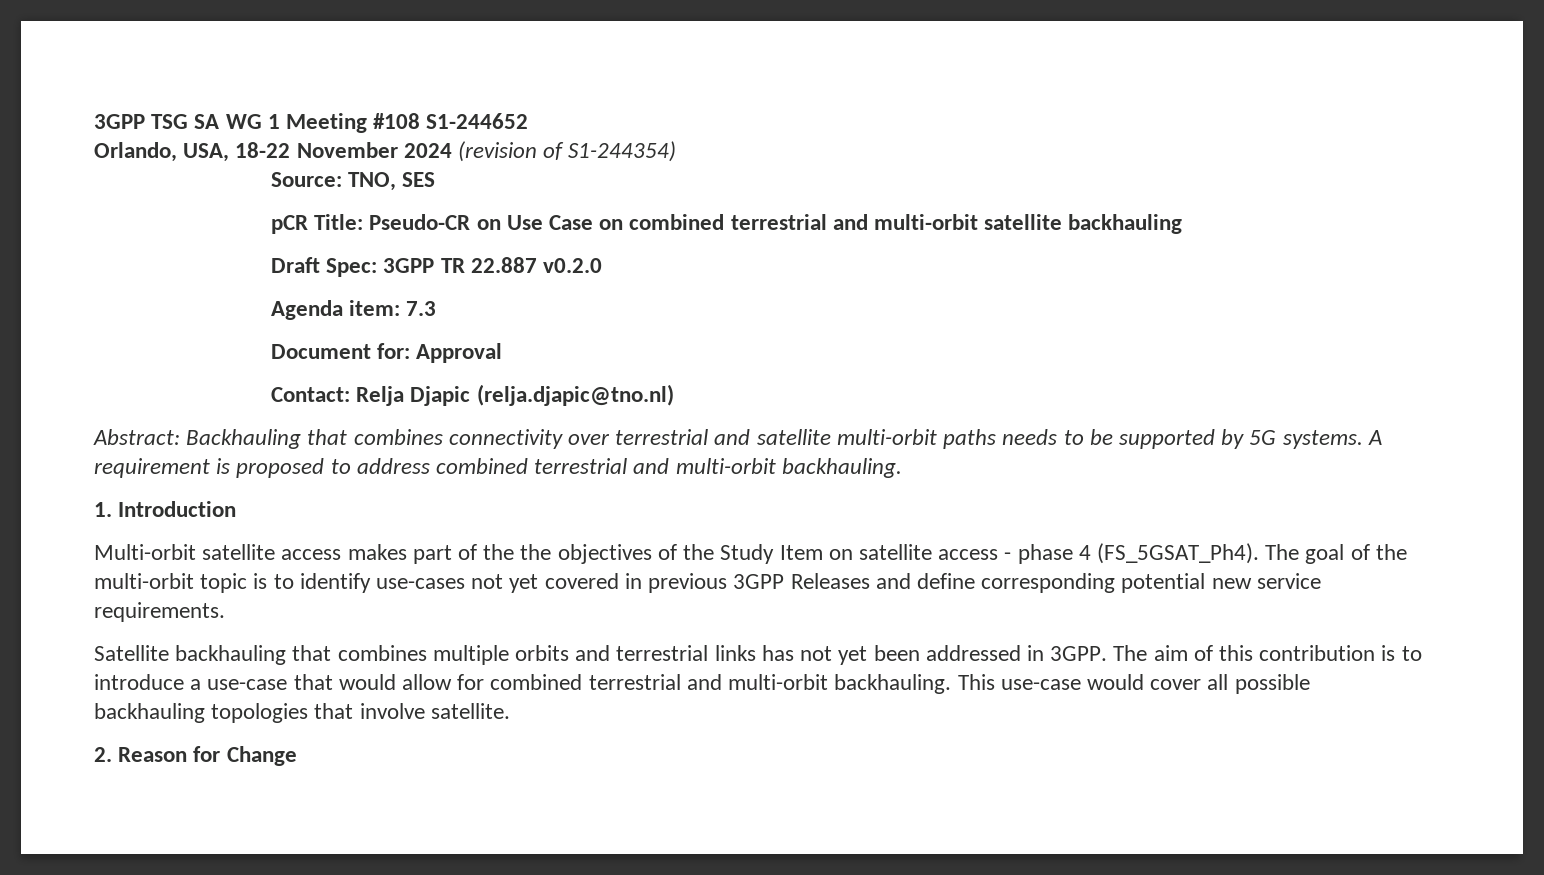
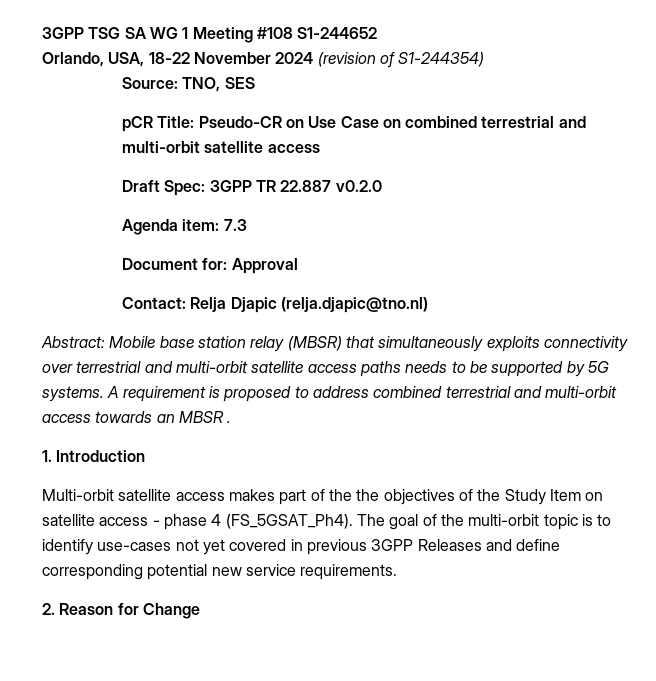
[1068,214,1183,234] backhauling -> [267,144,320,153] access
[186,429,443,449] Backhauling that combines -> [109,336,540,352] Mobile base station relay (MBSR) that simultaneously exploits
[756,429,937,445] satellite multi-orbit -> [175,361,357,373] multi-orbit satellite access
[781,458,902,478] backhauling. -> [42,411,232,423] access towards an MBSR .
[94,645,1422,665] [94,674,1310,694] [94,703,510,723] // Satellite backhauling that combines multiple orbits and terrestrial links has not yet been addressed in 3GPP. The aim of this contribution is to introduce a use-case that would allow for combined terrestrial and multi-orbit backhauling. This use-case would cover all possible backhauling topologies that involve satellite. -> (398, 572) none

